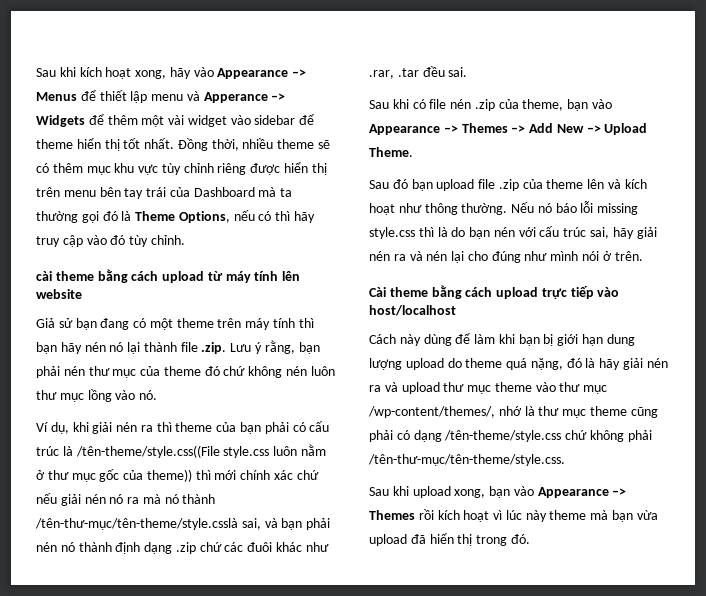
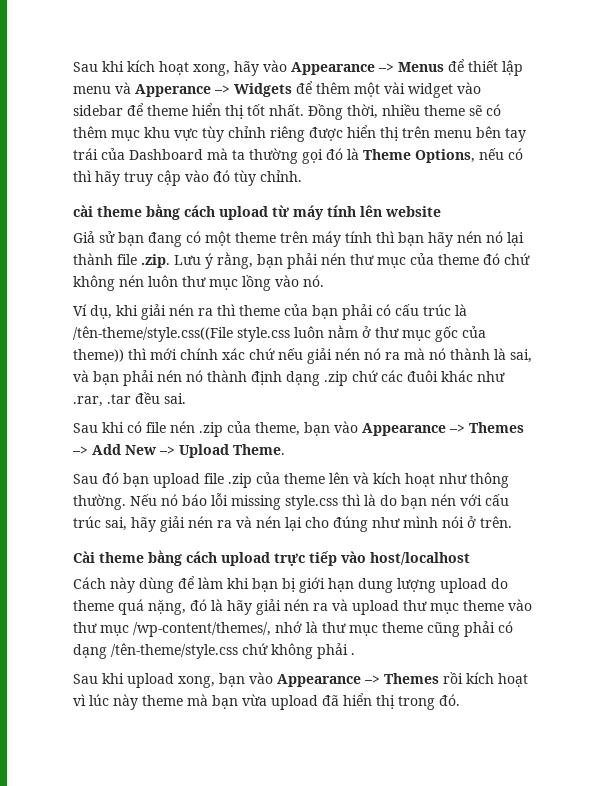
[35,518,238,530] /tên-thư-mục/tên-theme/style.csslà -> [494,348,506,360] là
[368,454,565,466] /tên-thư-mục/tên-theme/style.css. -> [351,653,355,655] .

